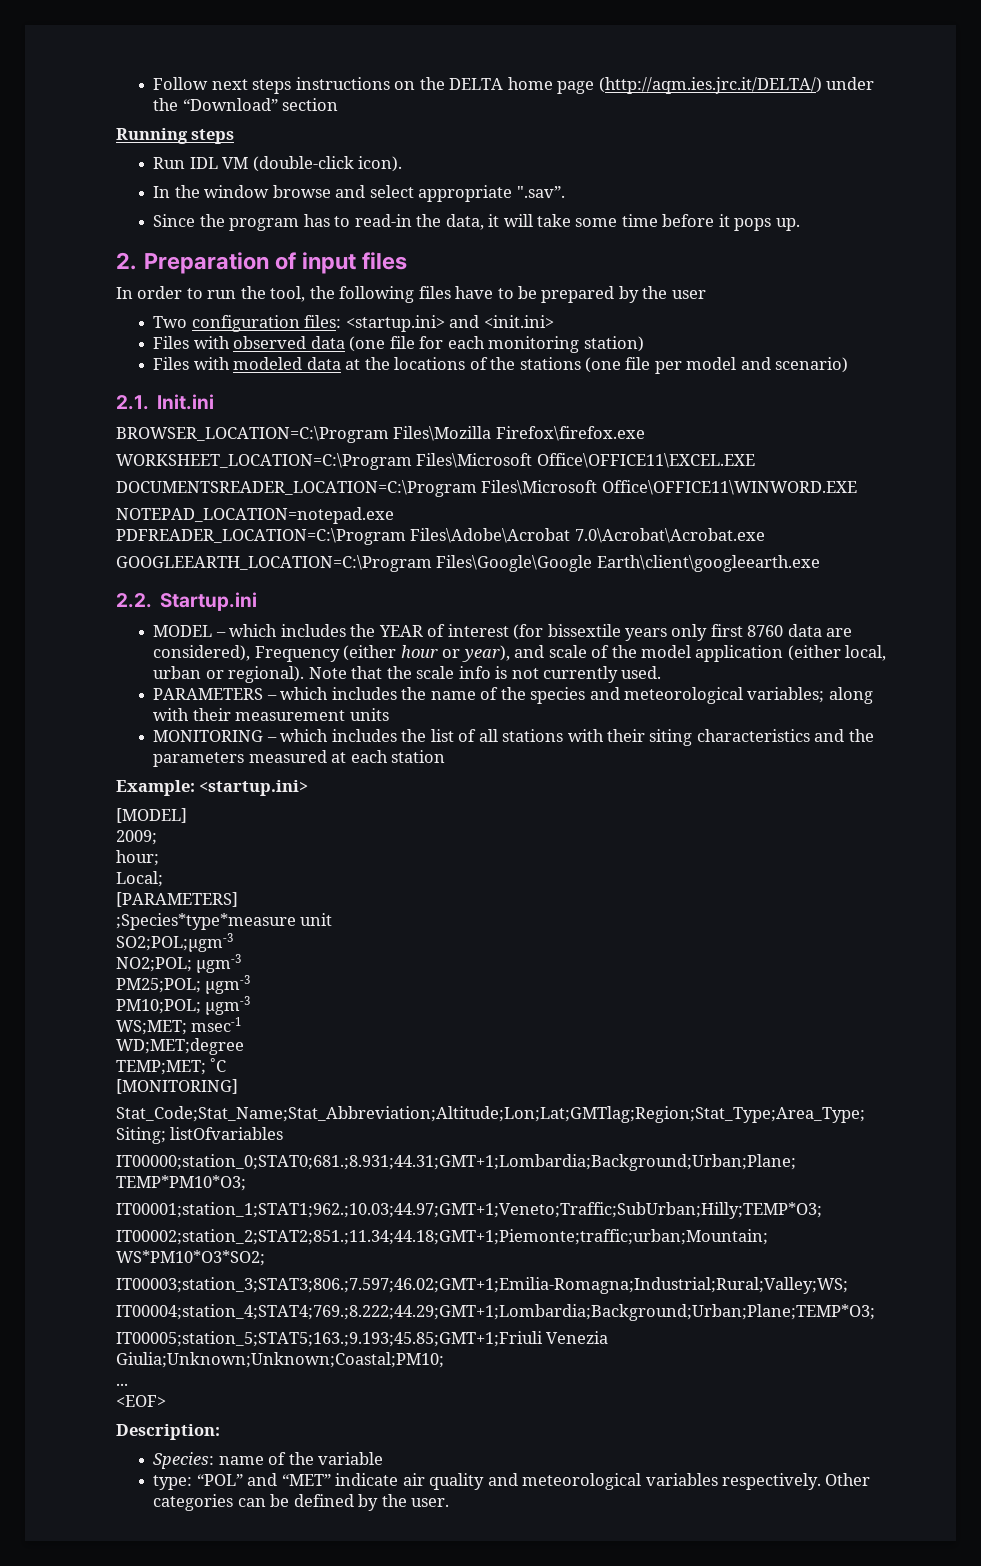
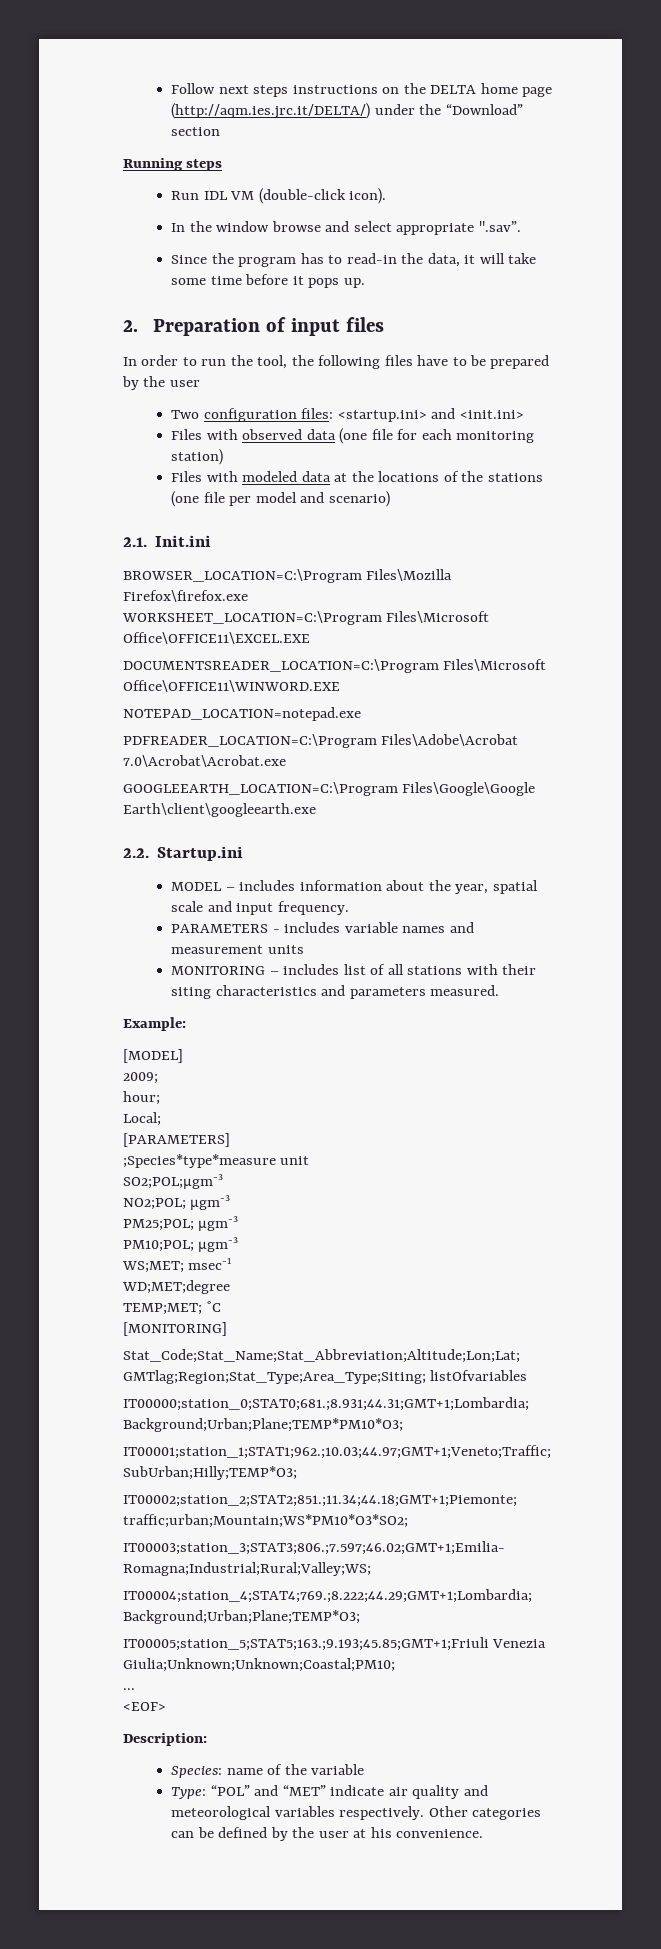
[229,624,853,641] [153,645,887,662] [153,666,662,683] [153,687,873,704] [153,708,231,721] which includes the YEAR of interest (for bissextile years only first 8760 data are considered), Frequency (either hour or year), and scale of the model application (either local, urban or regional). Note that the scale info is not currently used. // PARAMETERS – which includes the name of the species and meteorological variables; along with their -> [239,880,538,894] [171,901,349,915] [171,922,474,933] includes information about the year, spatial scale and input frequency. // PARAMETERS - includes variable names and
[280,729,427,742] which includes the -> [283,964,340,975] includes
[848,729,874,742] [153,750,446,767] the parameters measured at each station -> [349,985,500,999] parameters measured.
[199,780,309,796] <startup.ini> -> (186, 1024) none
[153,1475,193,1490] type: -> [171,1787,207,1799] Type:
[411,1498,450,1507] user. -> [318,1827,484,1838] user at his convenience.

